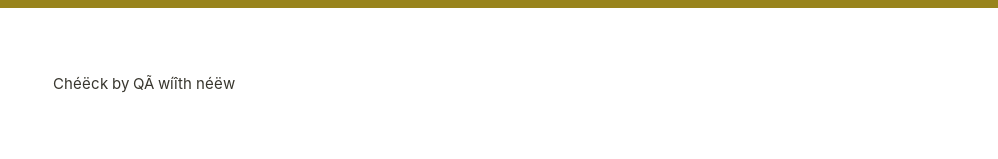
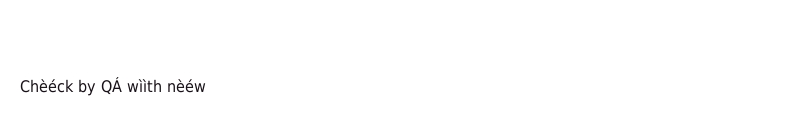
[53,75,236,93] Chéëck by QÃ wíîth néëw -> [20,77,206,96] Chèéck by QÁ wììth nèéw

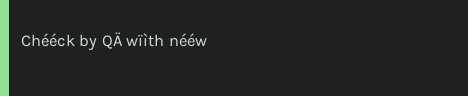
[20,77,206,96] Chèéck by QÁ wììth nèéw -> [21,32,207,51] Chééck by QÄ wïìth nééw

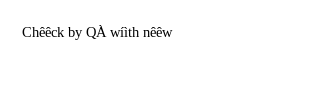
[21,32,207,51] Chééck by QÄ wïìth nééw -> [22,25,173,40] Chêêck by QÀ wíìth nêêw

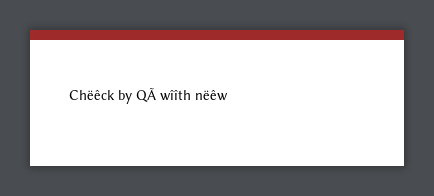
[22,25,173,40] Chêêck by QÀ wíìth nêêw -> [69,87,228,104] Chëêck by QÃ wîîth nëêw

